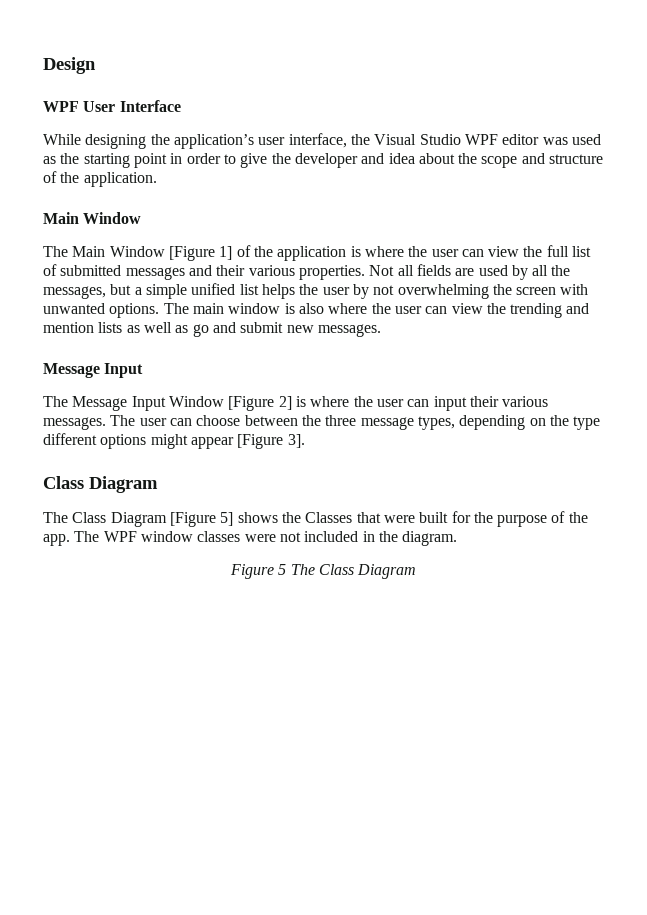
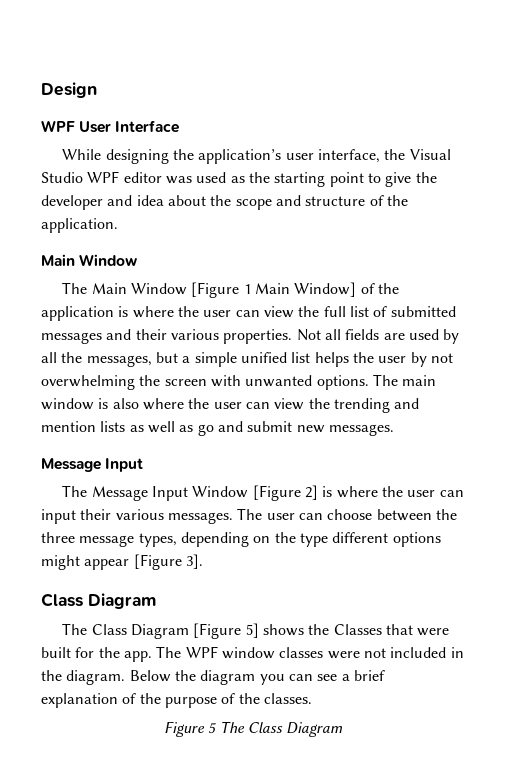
[170,153,221,164] in order -> (364, 179) none
[219,246,233,260] 1] -> [243,282,357,297] 1 Main Window]
[497,511,588,527] purpose of the -> (120, 652) none
(458, 538) none -> [129,670,385,685] [41,693,312,708] Below the diagram you can see a brief explanation of the purpose of the classes.

